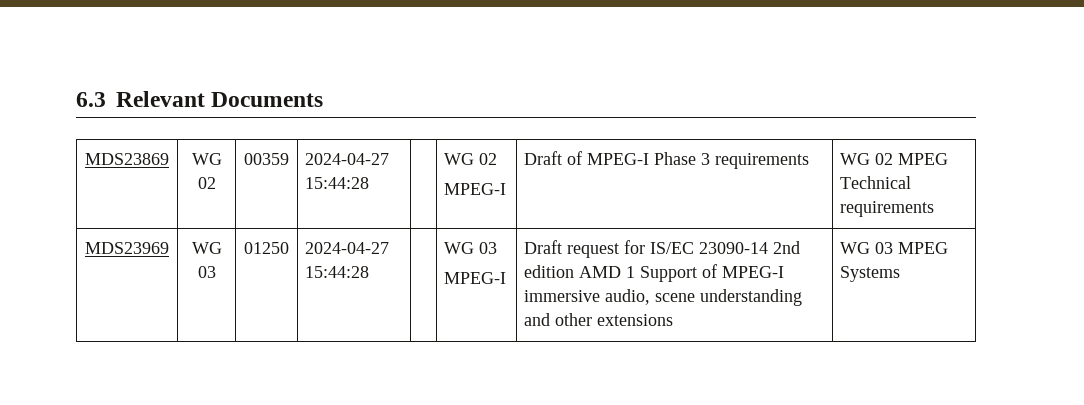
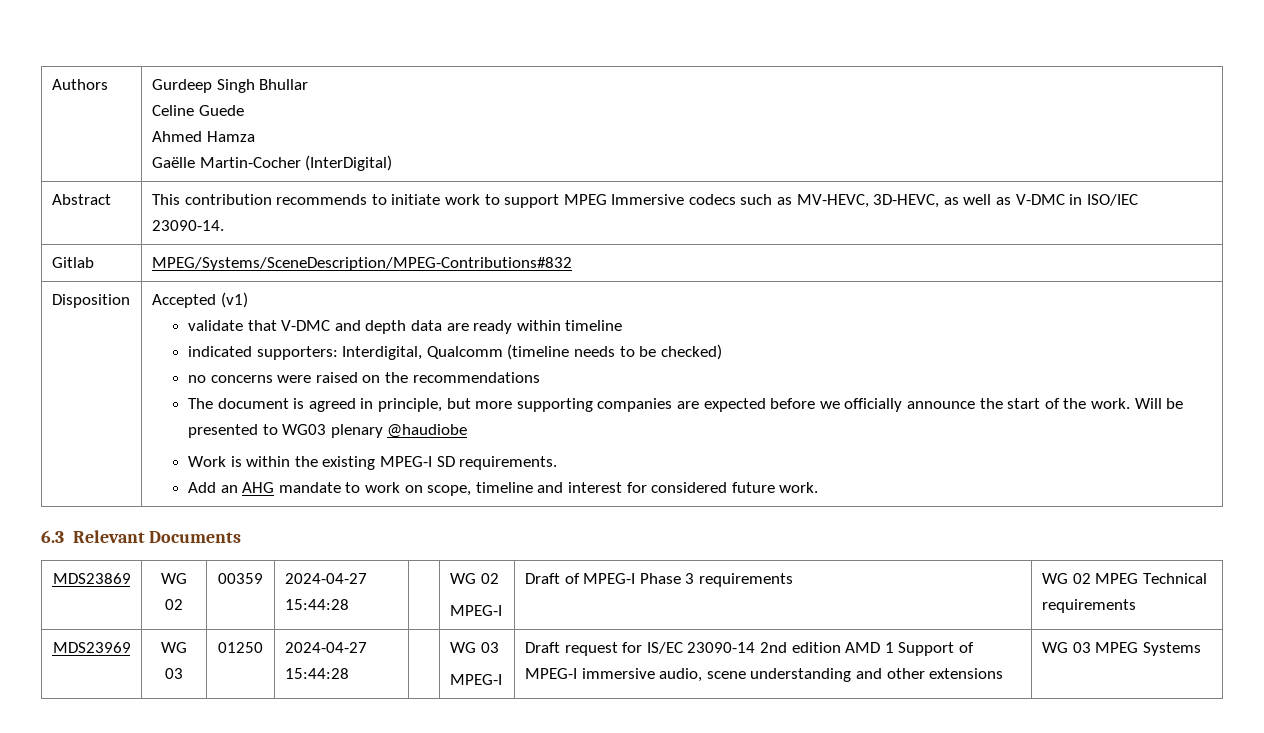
(76, 99) none -> [51,79,108,90] [151,79,309,93] [151,105,244,116] [151,131,255,142] [151,155,393,171] [51,194,111,205] [151,194,1138,208] [151,220,224,231] [51,257,94,268] [151,257,572,271] [51,294,130,308] [151,292,248,308] [188,320,623,334] [188,344,722,360] [188,372,540,383] [188,398,1184,412] [188,424,468,438] [188,456,558,470] [188,482,819,496] Authors | Gurdeep Singh Bhullar // Celine Guede // Ahmed Hamza // Gaëlle Martin-Cocher (InterDigital) // Abstract | This contribution recommends to initiate work to support MPEG Immersive codecs such as MV-HEVC, 3D-HEVC, as well as V-DMC in ISO/IEC 23090-14. // Gitlab | MPEG/Systems/SceneDescription/MPEG-Contributions#832 // Disposition | Accepted (v1) // validate that V-DMC and depth data are ready within timeline // indicated supporters: Interdigital, Qualcomm (timeline needs to be checked) // no concerns were raised on the recommendations // The document is agreed in principle, but more supporting companies are expected before we officially announce the start of the work. Will be presented to WG03 plenary @haudiobe // Work is within the existing MPEG-I SD requirements. // Add an AHG mandate to work on scope, timeline and interest for considered future work. //

